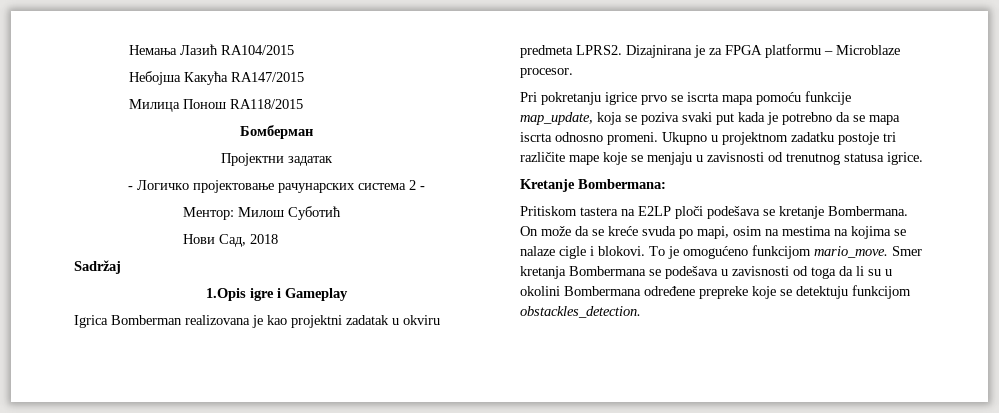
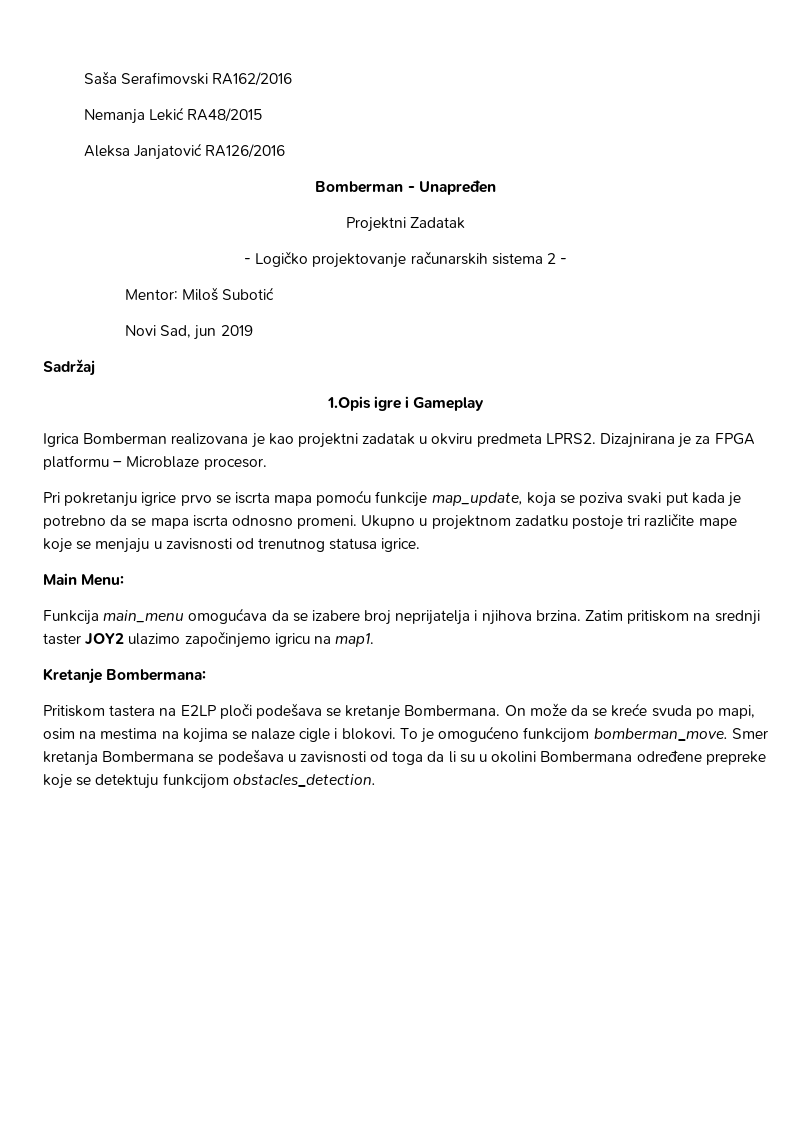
[128,44,294,55] [128,71,304,85] [128,99,303,112] [240,125,313,139] [221,153,333,166] [128,180,425,193] [183,206,342,220] [183,234,279,247] Немања Лазић RA104/2015 // Небојша Какућа RA147/2015 // Милица Понош RA118/2015 // Бомберман // Пројектни задатак // - Логичко пројектовање рачунарских система 2 - // Ментор: Милош Суботић // Нови Сад, 2018 -> [84,71,293,86] [84,107,263,124] [84,143,286,160] [315,180,496,195] [345,217,466,232] [243,251,568,268] [125,287,275,301] [125,325,253,340] Saša Serafimovski RА162/2016 // Nemanja Lekić RА48/2015 // Aleksa Janjatović RА126/2016 // Bomberman - Unapređen // Projektni Zadatak // - Logičko projektovanje računarskih sistema 2 - // Mentor: Miloš Subotić // Novi Sad, jun 2019
(923, 158) none -> [43,573,125,586] [43,608,760,625] [43,631,375,648] // Main Menu: // Funkcija main_menu omogućava da se izabere broj neprijatelja i njihova brzina. Zatim pritiskom na srednji taster JOY2 ulazimo započinjemo igricu na map1.
[814,246,888,258] mario_move. -> [593,728,728,741] bomberman_move.
[520,306,641,318] obstackles_detection. -> [232,773,376,787] obstacles_detection.

